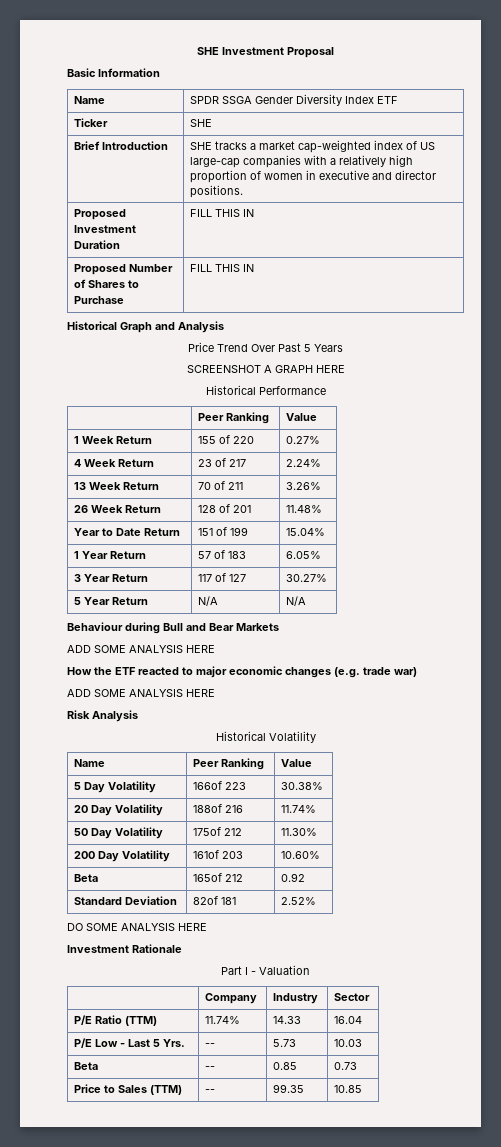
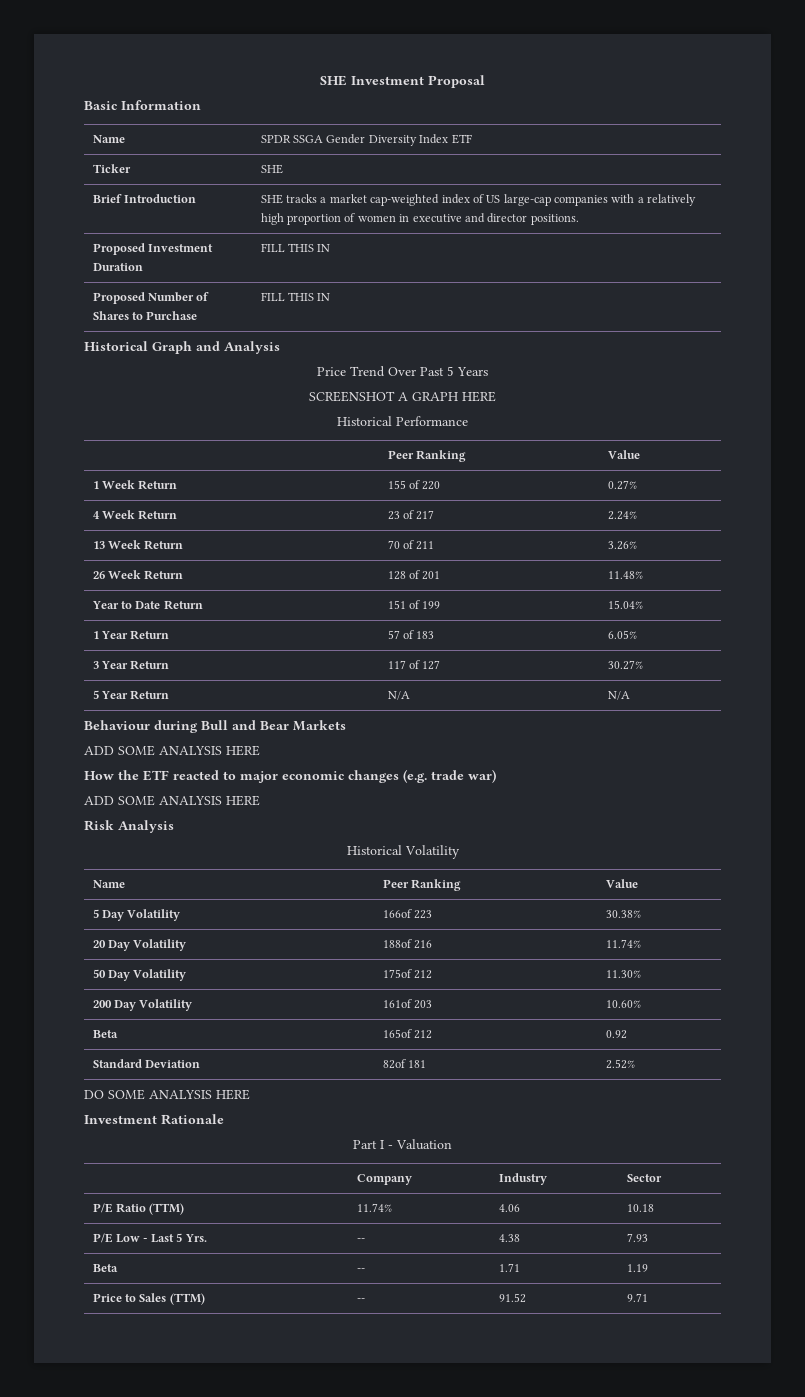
[273,1016,302,1024] [334,1016,363,1024] 14.33 | 16.04 -> [498,1204,520,1212] [626,1204,654,1212] 4.06 | 10.18
[273,1039,297,1047] [334,1039,363,1047] 5.73 | 10.03 -> [498,1234,520,1242] [626,1233,648,1242] 4.38 | 7.93
[273,1062,298,1070] [334,1062,358,1070] 0.85 | 0.73 -> [498,1263,520,1272] [626,1264,648,1272] 1.71 | 1.19
[273,1084,305,1093] [334,1085,363,1093] 99.35 | 10.85 -> [498,1293,526,1303] [626,1293,648,1302] 91.52 | 9.71

